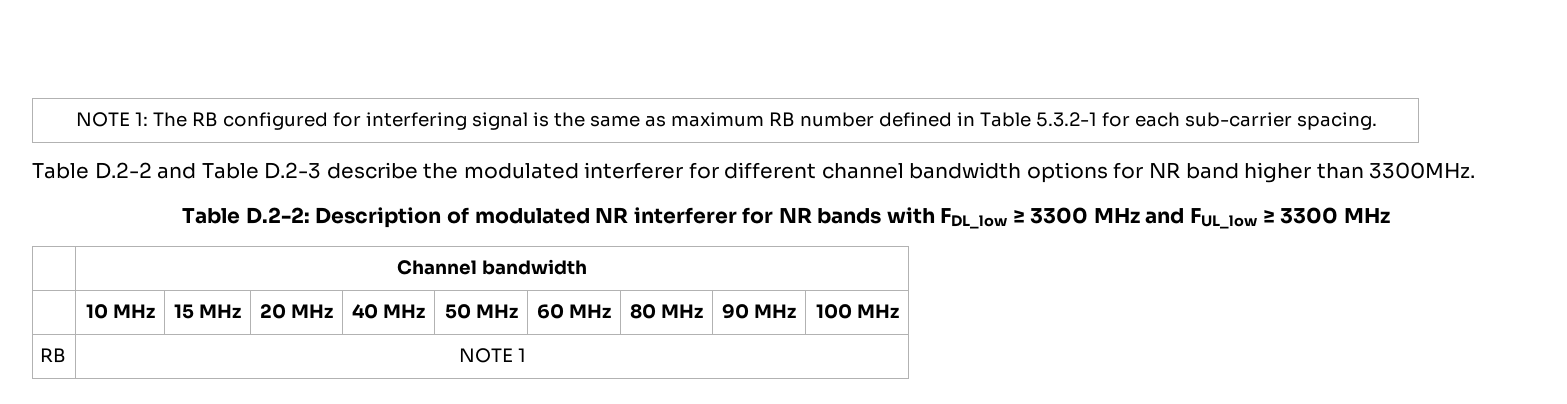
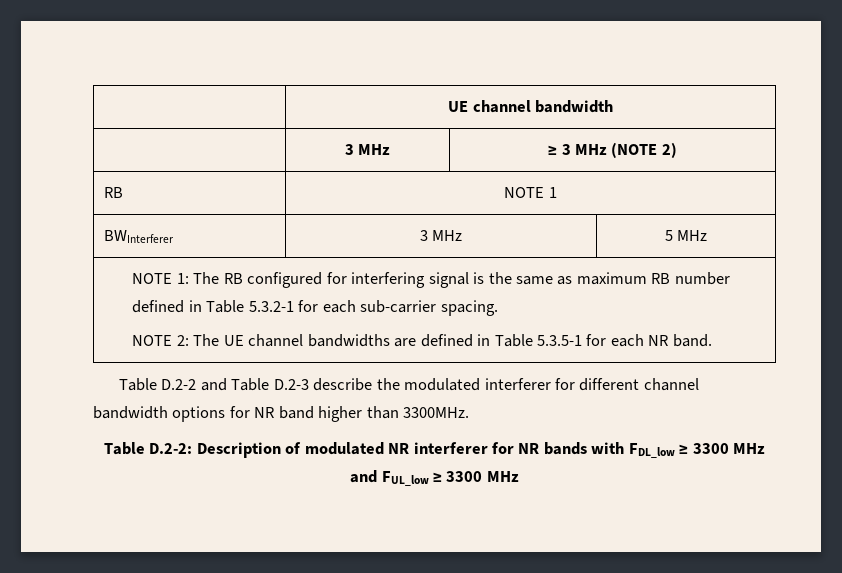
(75, 119) none -> [448,100,613,113] [344,144,391,155] [548,142,677,158] [103,187,123,198] [504,187,557,198] [103,230,174,243] [419,230,463,241] [664,230,708,241] | UE channel bandwidth // | 3 MHz | ≥ 3 MHz (NOTE 2) // RB | NOTE 1 // BWInterferer | 3 MHz | 5 MHz //
(1377, 121) none -> [132,334,712,347] // NOTE 2: The UE channel bandwidths are defined in Table 5.3.5-1 for each NR band.
[397,259,587,275] [85,304,155,319] [174,304,241,319] [260,304,333,319] [352,304,425,319] [444,304,518,319] [537,304,611,319] [630,304,703,319] [722,304,796,319] [815,304,899,319] [40,348,67,363] [458,348,526,363] // | Channel bandwidth // | 10 MHz | 15 MHz | 20 MHz | 40 MHz | 50 MHz | 60 MHz | 80 MHz | 90 MHz | 100 MHz // RB | NOTE 1 -> (519, 476) none

